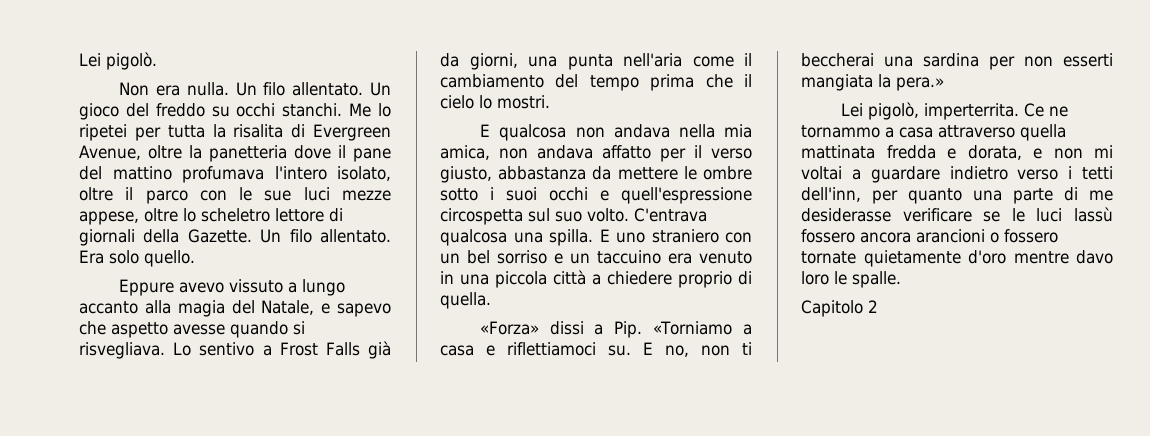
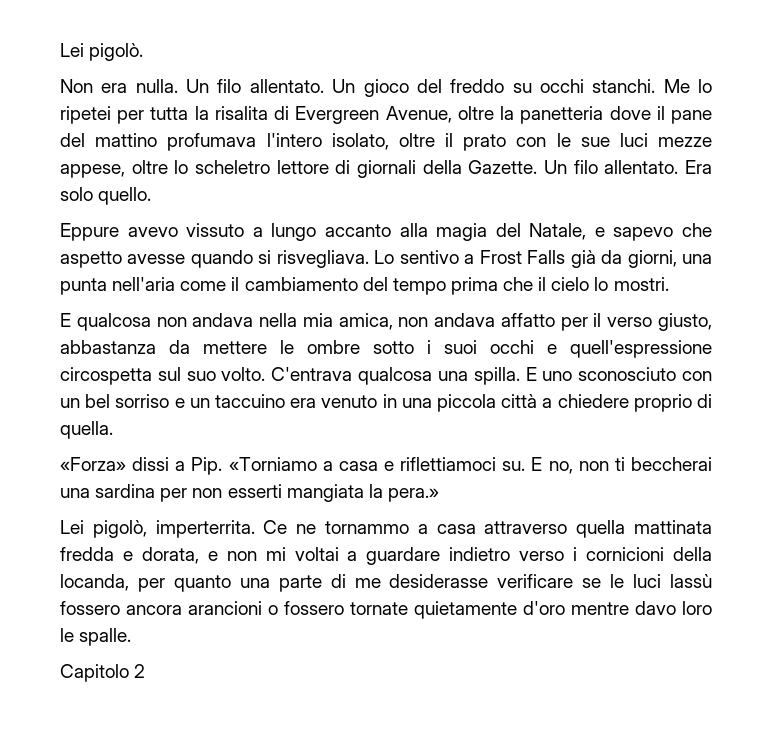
[145,190,188,204] parco -> [463,134,507,151] prato
[651,229,719,243] straniero -> [578,367,677,381] sconosciuto
[1082,166,1113,180] [801,187,861,202] tetti dell'inn, -> [586,547,712,561] [60,574,129,591] cornicioni della locanda,

